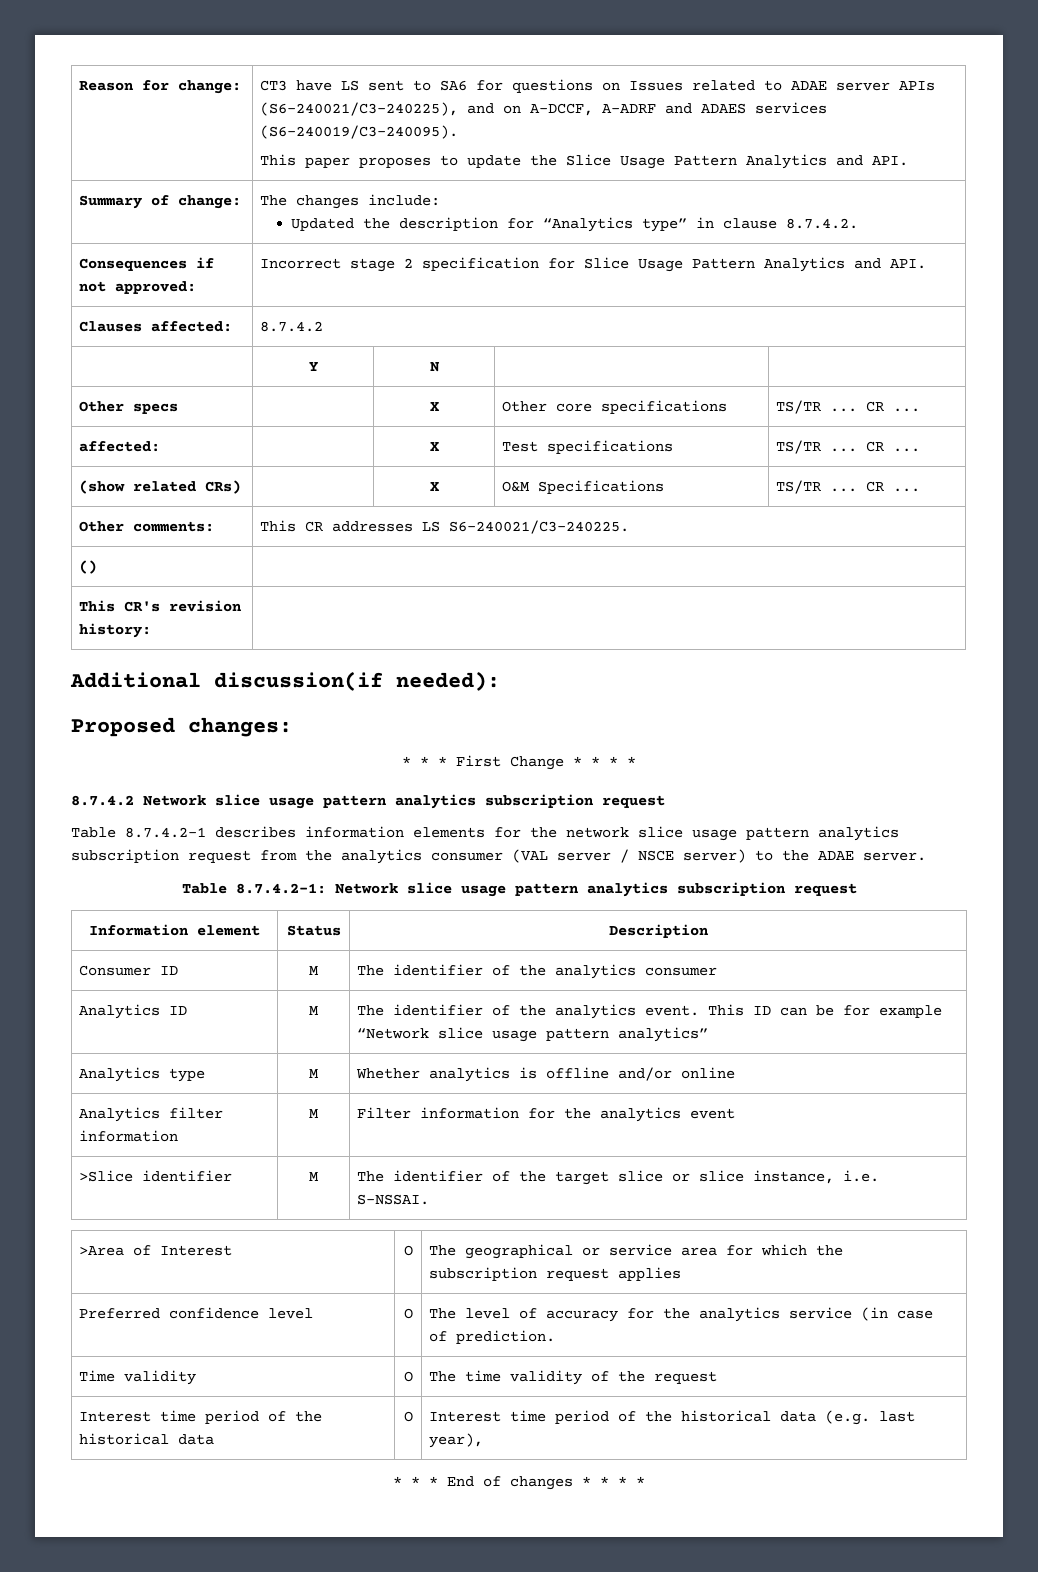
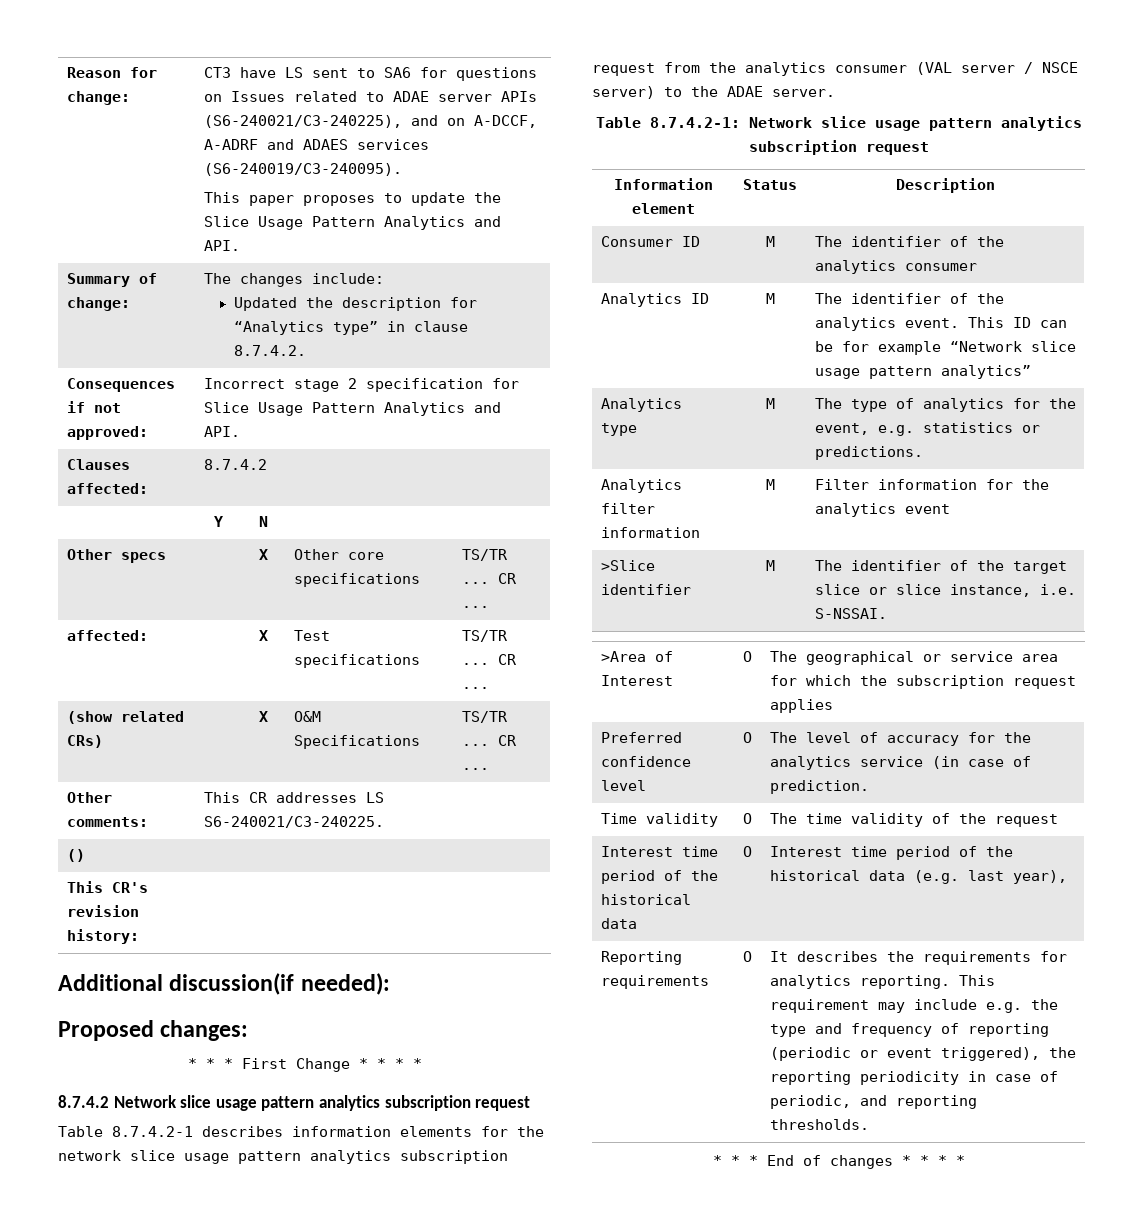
[356,1067,736,1082] Whether analytics is offline and/or online -> [814,398,1076,412] [814,422,1040,436] [814,446,923,460] The type of analytics for the event, e.g. statistics or predictions.
(484, 1440) none -> [600,951,682,965] [600,975,709,989] [743,951,752,962] [769,951,1067,965] [769,975,995,989] [769,999,1058,1013] [769,1023,1049,1037] [769,1047,1076,1061] [769,1071,1058,1085] [769,1095,977,1109] [769,1119,869,1130] // Reporting requirements | O | It describes the requirements for analytics reporting. This requirement may include e.g. the type and frequency of reporting (periodic or event triggered), the reporting periodicity in case of periodic, and reporting thresholds.

